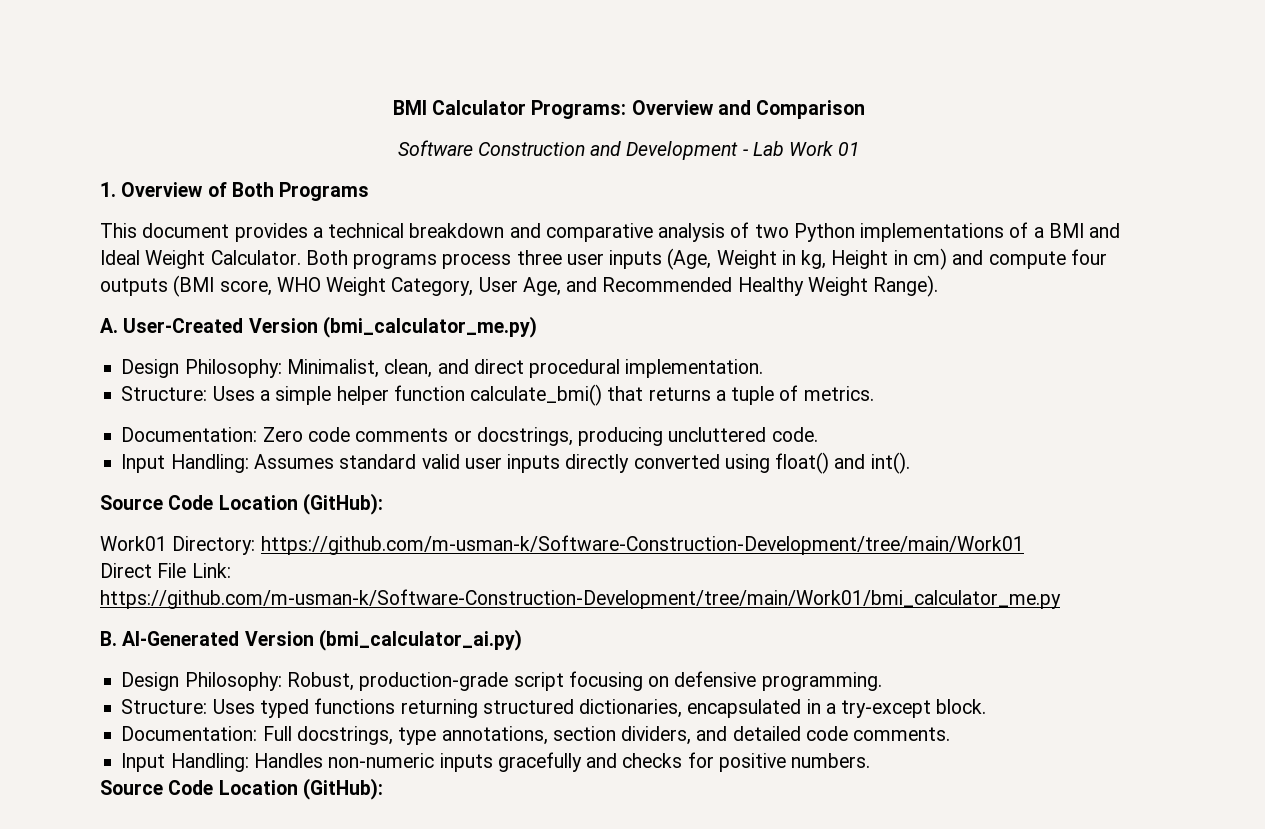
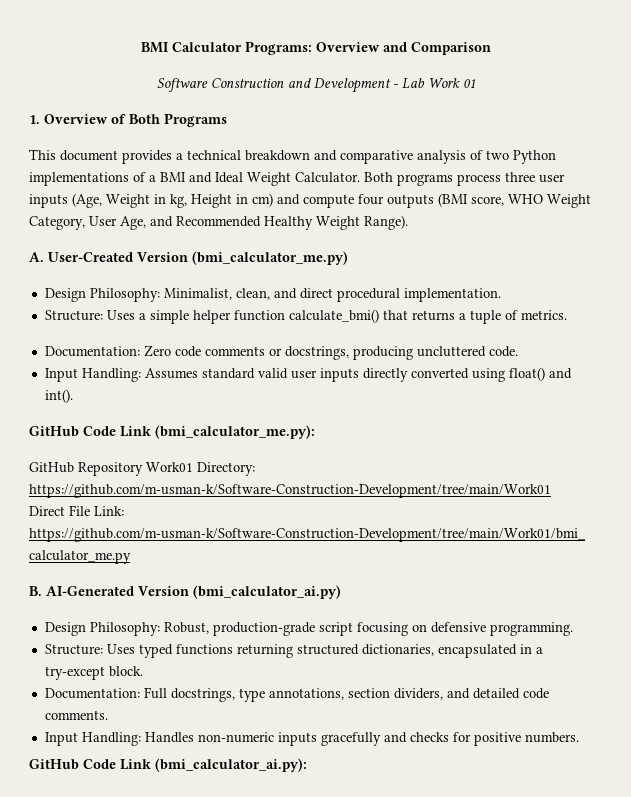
[100,493,383,515] Source Code Location (GitHub): // -> [29,425,315,439] [29,462,143,476] GitHub Code Link (bmi_calculator_me.py): // GitHub Repository
[100,778,383,800] Source Code Location (GitHub): -> [29,758,307,772] GitHub Code Link (bmi_calculator_ai.py):

